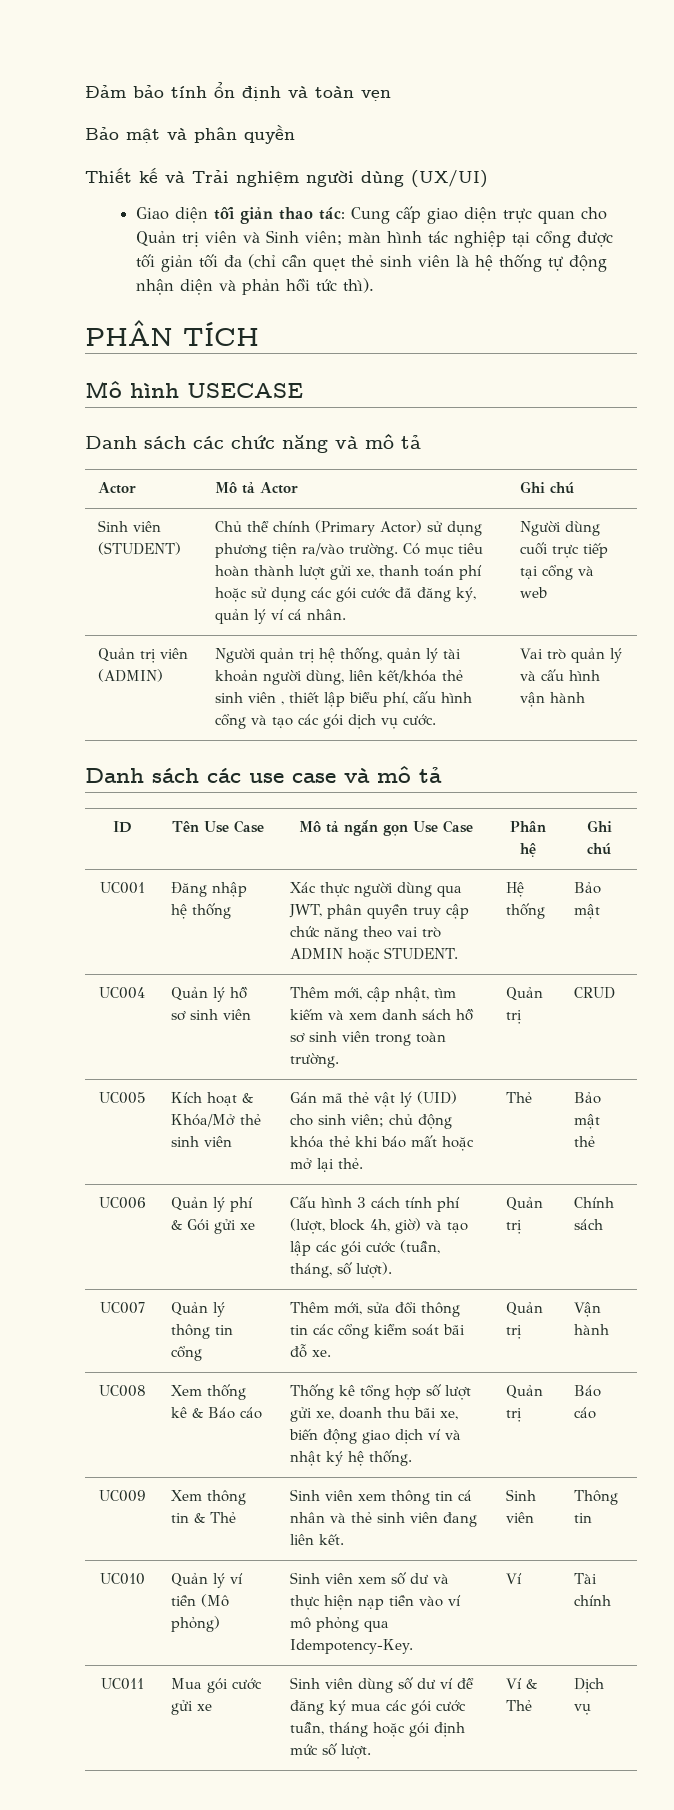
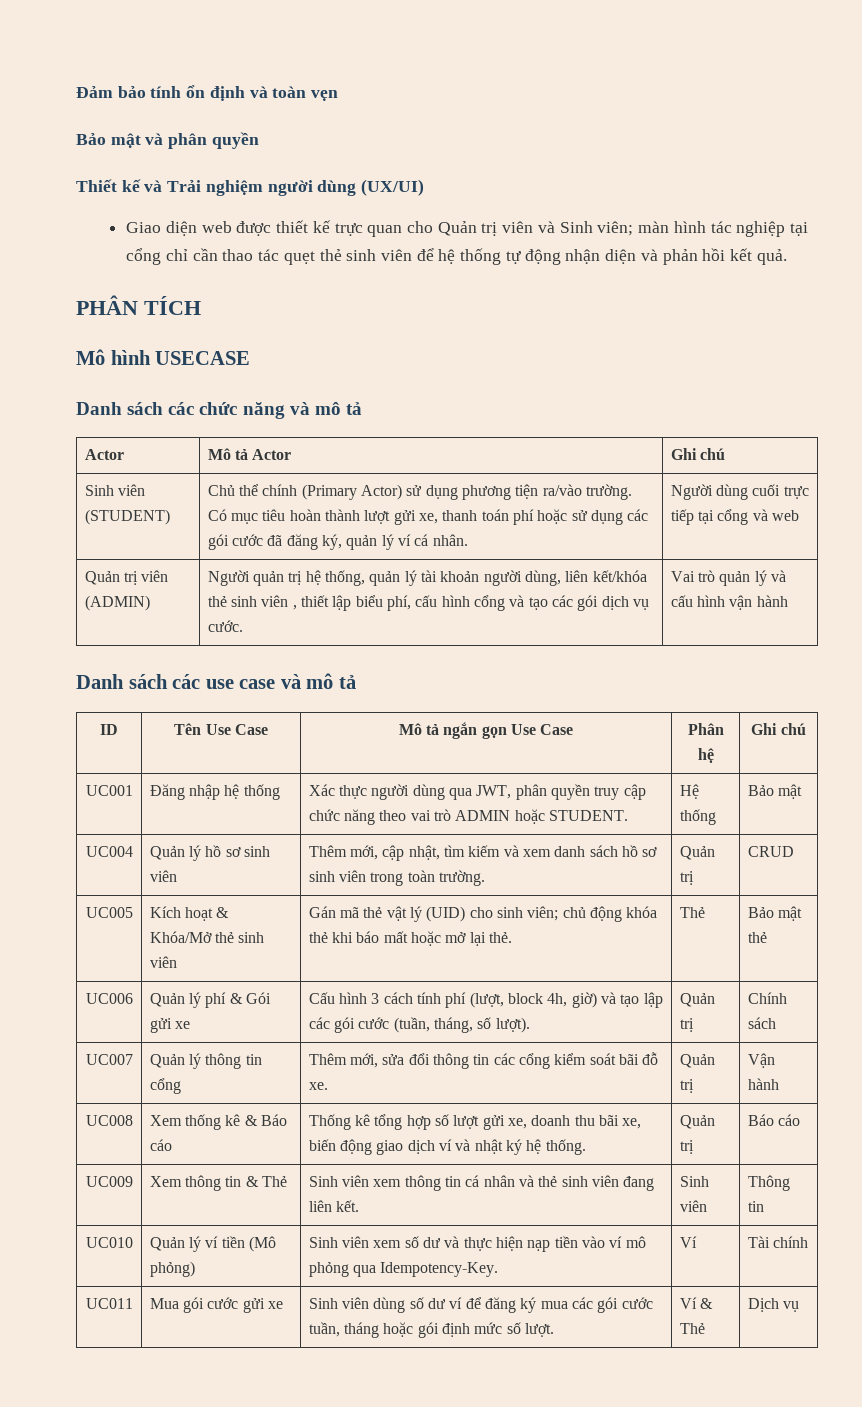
[213,206,497,224] tối giản thao tác: Cung cấp giao diện -> [201,220,331,236] web được thiết kế
[576,231,613,247] [135,254,307,272] được tối giản tối đa (chỉ cần -> [165,248,280,261] chỉ cần thao tác
[455,255,469,267] là -> [416,248,434,261] để
[315,278,374,293] tức thì). -> [729,248,787,265] kết quả.

